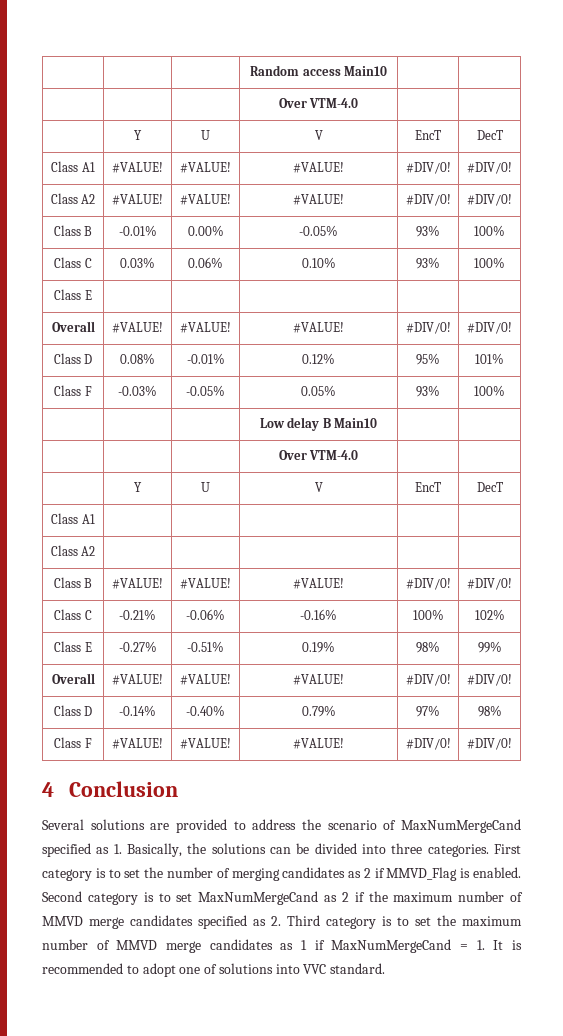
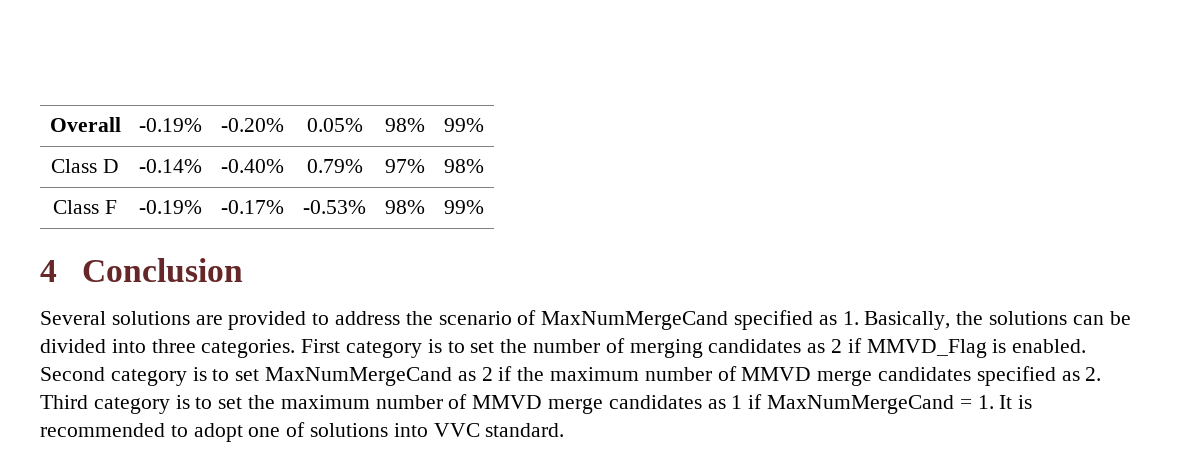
[250,65,387,76] [278,98,359,108] [134,130,142,140] [200,130,210,140] [314,130,323,140] [415,130,441,140] [476,130,503,140] [51,161,95,172] [112,162,163,173] [179,162,231,173] [293,162,344,173] [405,162,451,174] [467,162,512,174] [50,193,96,204] [112,194,163,205] [179,194,231,205] [293,194,344,205] [405,194,451,206] [467,194,512,206] [53,225,93,236] [118,225,157,236] [187,225,224,236] [299,225,338,236] [416,225,440,237] [474,225,505,236] [54,257,92,268] [120,257,155,268] [187,257,223,268] [301,257,336,268] [416,257,440,269] [474,257,505,268] [54,289,92,300] [51,321,95,332] [112,322,163,333] [179,322,231,333] [293,322,344,333] [405,322,451,334] [467,322,512,334] [53,353,93,364] [120,353,155,364] [186,353,225,364] [302,353,335,364] [416,353,440,365] [475,353,504,364] [54,385,92,396] [118,385,157,396] [185,385,225,396] [301,385,336,396] [416,385,440,397] [474,385,505,396] [259,417,378,431] [278,450,359,460] [134,482,142,492] [200,482,210,492] [314,482,323,492] [415,482,441,492] [476,482,503,492] [51,513,95,524] [50,545,96,556] [53,577,93,588] [112,578,163,589] [179,578,231,589] [293,578,344,589] [405,578,451,590] [467,578,512,590] [54,609,92,620] [119,609,156,620] [185,609,225,620] [300,609,337,620] [412,609,444,620] [474,609,505,620] [54,641,92,652] [118,641,157,652] [186,641,224,652] [302,641,335,653] [416,641,440,653] [477,641,502,653] [51,673,95,684] [112,674,163,685] [179,674,231,685] [293,674,344,685] [405,674,451,686] [467,674,512,686] | | | Random access Main10 | | // | | | Over VTM-4.0 | | // | Y | U | V | EncT | DecT // Class A1 | #VALUE! | #VALUE! | #VALUE! | #DIV/0! | #DIV/0! // Class A2 | #VALUE! | #VALUE! | #VALUE! | #DIV/0! | #DIV/0! // Class B | -0.01% | 0.00% | -0.05% | 93% | 100% // Class C | 0.03% | 0.06% | 0.10% | 93% | 100% // Class E | | | | | // Overall | #VALUE! | #VALUE! | #VALUE! | #DIV/0! | #DIV/0! // Class D | 0.08% | -0.01% | 0.12% | 95% | 101% // Class F | -0.03% | -0.05% | 0.05% | 93% | 100% // | | | Low delay B Main10 | | // | | | Over VTM-4.0 | | // | Y | U | V | EncT | DecT // Class A1 | | | | | // Class A2 | | | | | // Class B | #VALUE! | #VALUE! | #VALUE! | #DIV/0! | #DIV/0! // Class C | -0.21% | -0.06% | -0.16% | 100% | 102% // Class E | -0.27% | -0.51% | 0.19% | 98% | 99% // Overall | #VALUE! | #VALUE! | #VALUE! | #DIV/0! | #DIV/0! -> [49,117,121,132] [139,118,202,132] [221,118,284,132] [306,118,363,132] [385,118,425,132] [444,118,484,132] Overall | -0.19% | -0.20% | 0.05% | 98% | 99%
[112,738,163,749] [179,738,231,749] [293,738,344,749] [405,738,451,750] [467,738,512,750] #VALUE! | #VALUE! | #VALUE! | #DIV/0! | #DIV/0! -> [139,200,202,214] [221,200,284,214] [303,200,366,214] [385,200,425,214] [444,200,484,214] -0.19% | -0.17% | -0.53% | 98% | 99%

